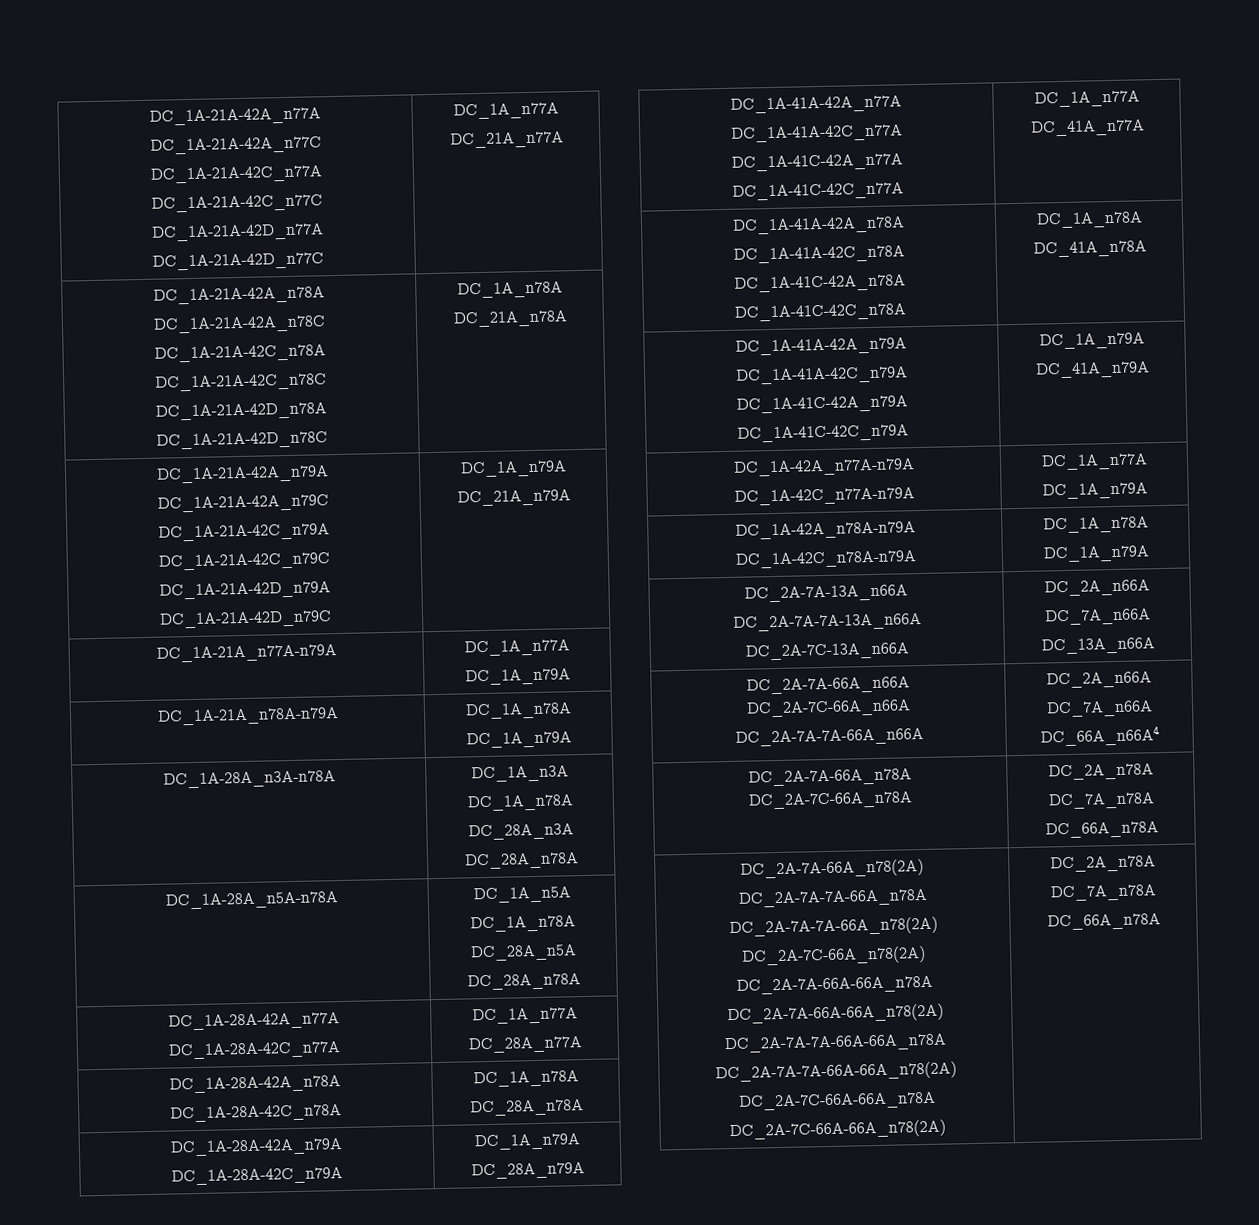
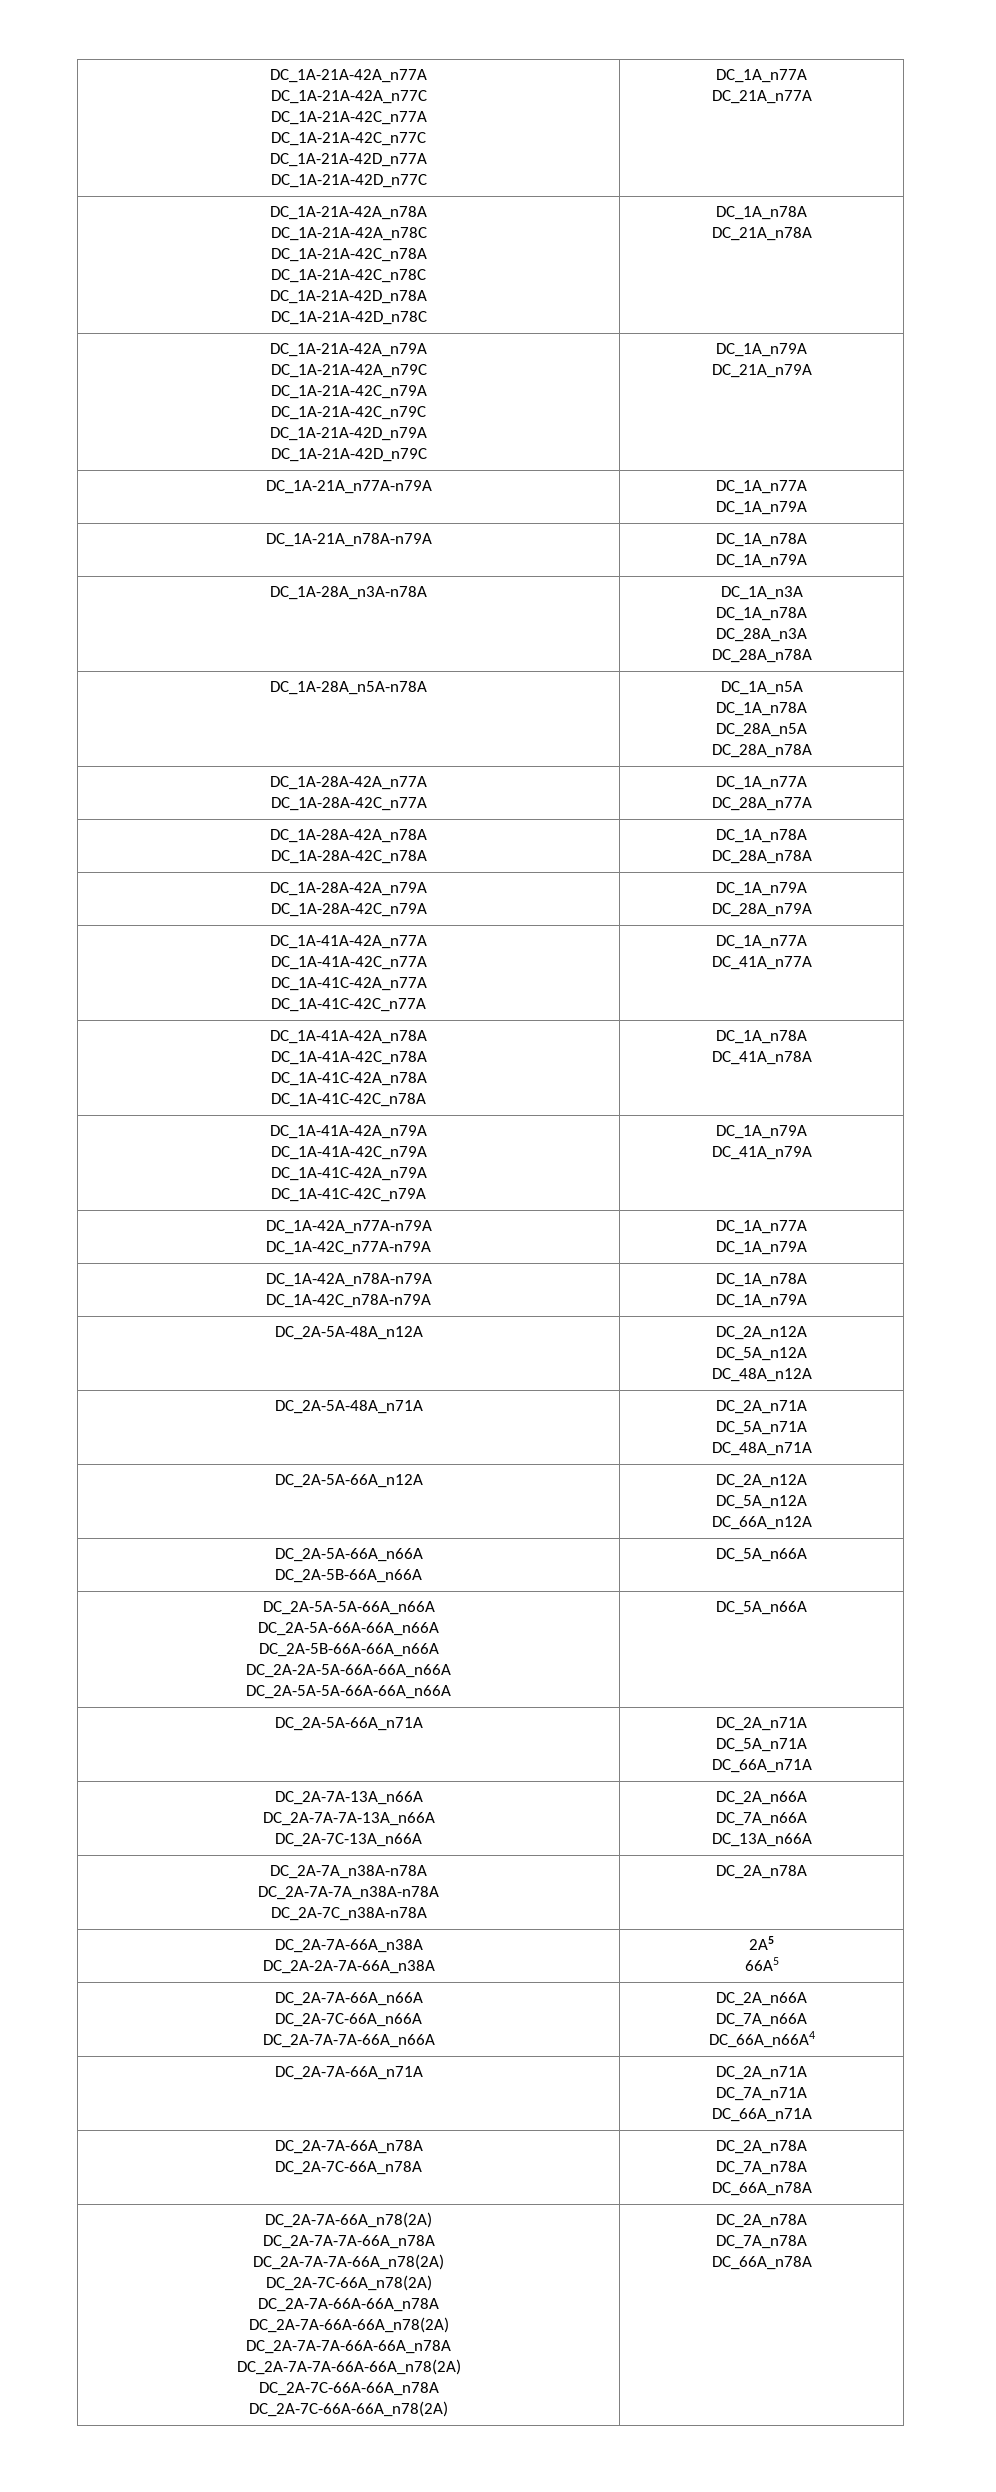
(1150, 554) none -> [274,1326,423,1340] [716,1326,807,1340] [716,1347,807,1361] [711,1368,812,1382] [274,1400,423,1414] [716,1400,807,1414] [716,1421,807,1435] [711,1442,812,1456] [274,1474,423,1488] [716,1474,807,1488] [716,1495,807,1509] [711,1516,812,1530] [274,1548,423,1562] [275,1569,422,1583] [716,1548,807,1562] [262,1601,435,1615] [258,1622,439,1636] [258,1643,439,1657] [246,1664,451,1678] [246,1685,451,1699] [716,1601,807,1615] [274,1717,423,1731] [716,1717,807,1731] [716,1738,807,1752] [711,1759,812,1773] // DC_2A-5A-48A_n12A | DC_2A_n12A // DC_5A_n12A // DC_48A_n12A // DC_2A-5A-48A_n71A | DC_2A_n71A // DC_5A_n71A // DC_48A_n71A // DC_2A-5A-66A_n12A | DC_2A_n12A // DC_5A_n12A // DC_66A_n12A // DC_2A-5A-66A_n66A // DC_2A-5B-66A_n66A | DC_5A_n66A // DC_2A-5A-5A-66A_n66A // DC_2A-5A-66A-66A_n66A // DC_2A-5B-66A-66A_n66A // DC_2A-2A-5A-66A-66A_n66A // DC_2A-5A-5A-66A-66A_n66A | DC_5A_n66A // DC_2A-5A-66A_n71A | DC_2A_n71A // DC_5A_n71A // DC_66A_n71A
(1155, 646) none -> [270,1865,427,1879] [258,1886,439,1900] [270,1907,427,1921] [716,1865,807,1879] [274,1939,423,1953] [262,1960,435,1974] [749,1936,774,1950] [744,1957,779,1971] // DC_2A-7A_n38A-n78A // DC_2A-7A-7A_n38A-n78A // DC_2A-7C_n38A-n78A | DC_2A_n78A // DC_2A-7A-66A_n38A // DC_2A-2A-7A-66A_n38A | 2A5 // 66A5
(1160, 736) none -> [274,2066,423,2080] [716,2066,807,2080] [716,2087,807,2101] [711,2108,812,2122] // DC_2A-7A-66A_n71A | DC_2A_n71A // DC_7A_n71A // DC_66A_n71A

